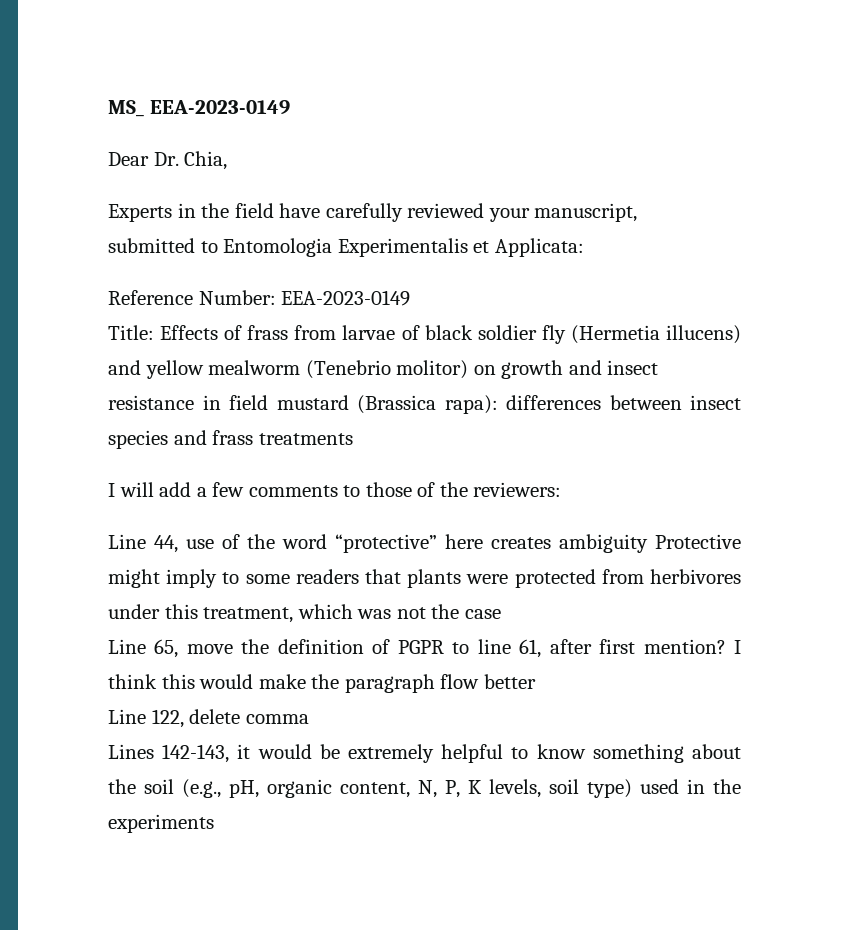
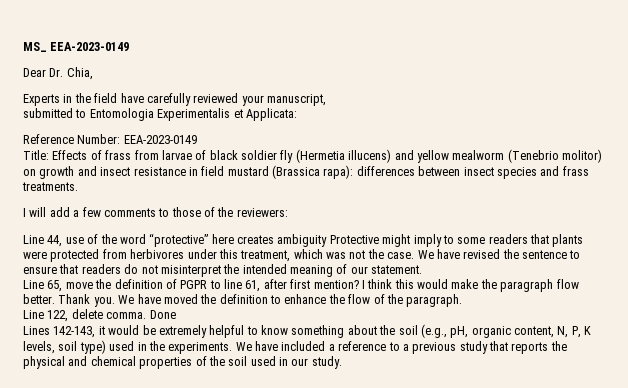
[258,433,353,445] treatments -> [22,182,78,191] treatments.
[464,609,501,619] case -> [387,249,581,259] [23,264,423,277] case. We have revised the sentence to ensure that readers do not misinterpret the intended meaning of our statement.
[483,674,536,689] better -> [23,294,463,307] better. Thank you. We have moved the definition to enhance the flow of the paragraph.
[245,714,309,724] comma -> [106,310,176,319] comma. Done
[108,814,214,833] experiments -> [168,341,567,354] [23,356,342,369] experiments. We have included a reference to a previous study that reports the physical and chemical properties of the soil used in our study.

